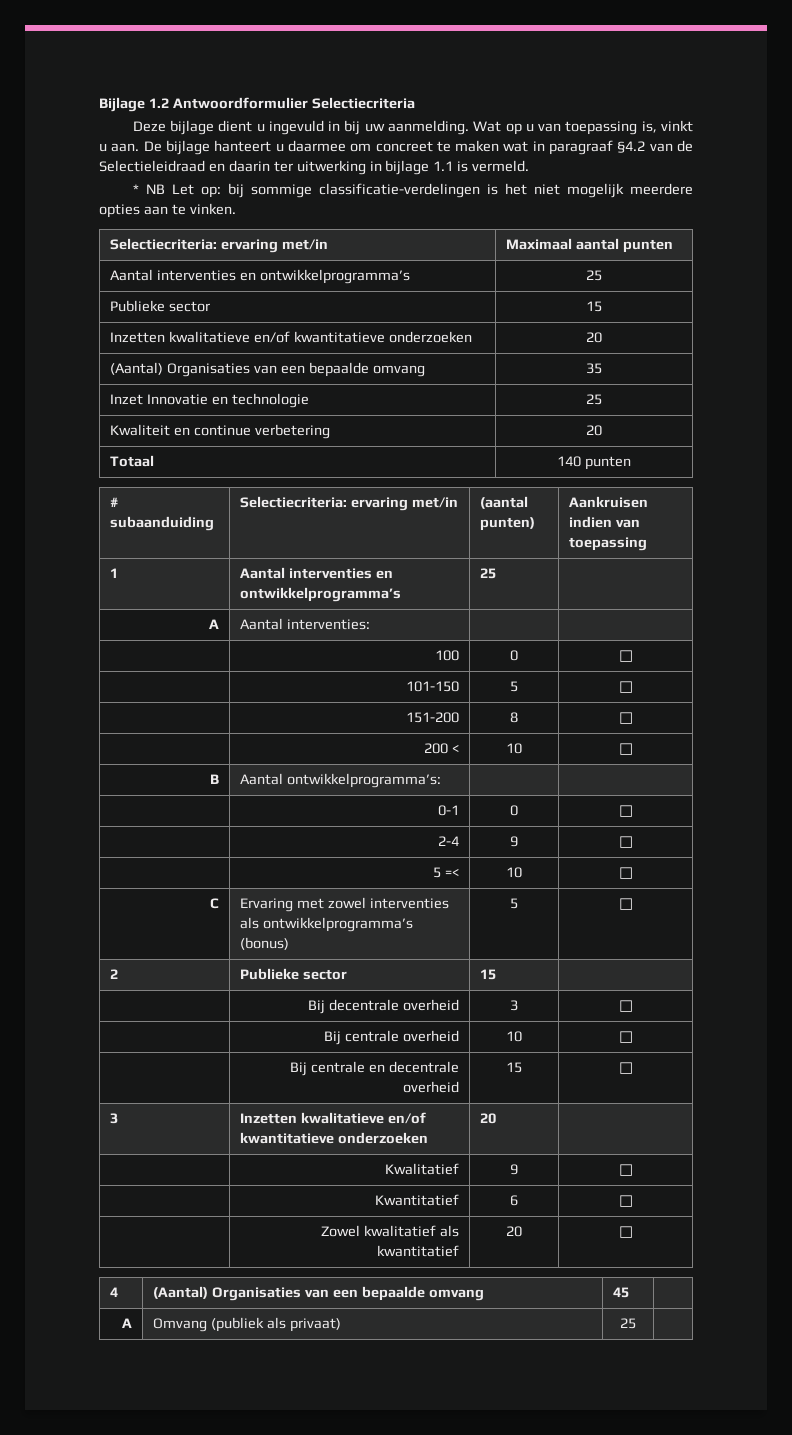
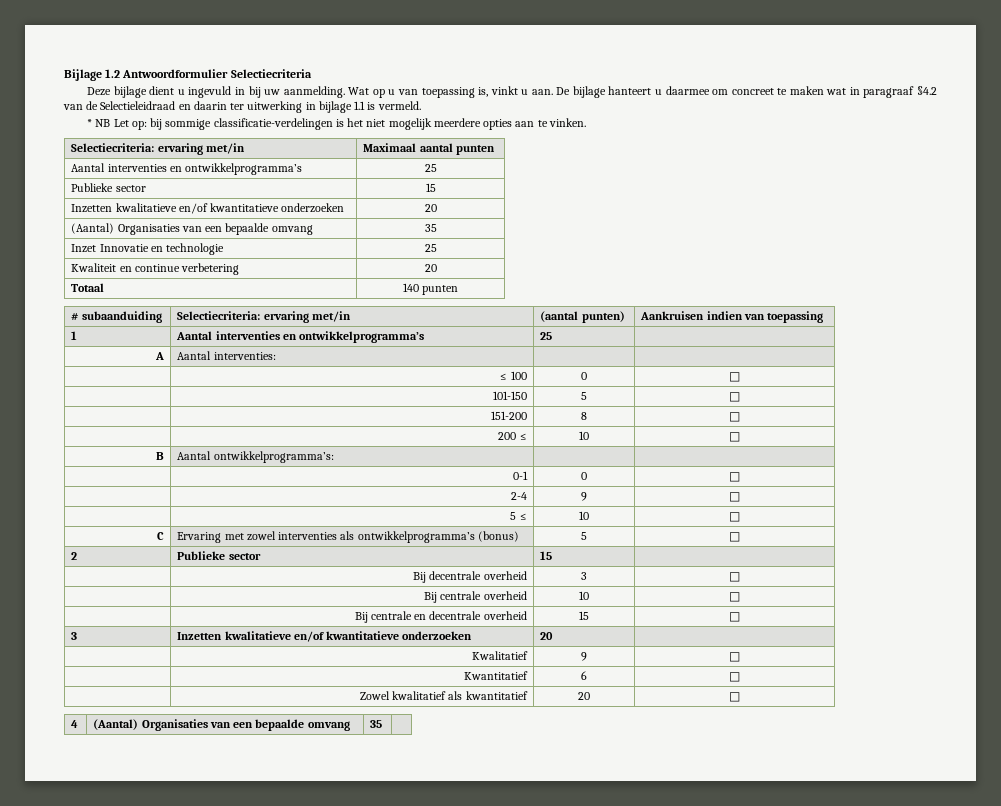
(371, 624) none -> [500,373,508,380] ≤
[451,744,459,753] < -> [519,433,527,440] ≤
[444,868,459,877] =< -> [519,513,527,520] ≤
[613,1287,630,1298] [121,1318,132,1328] [153,1317,342,1332] [620,1318,636,1329] 45 | // A | Omvang (publiek als privaat) | 25 -> [370,720,383,728] 35

